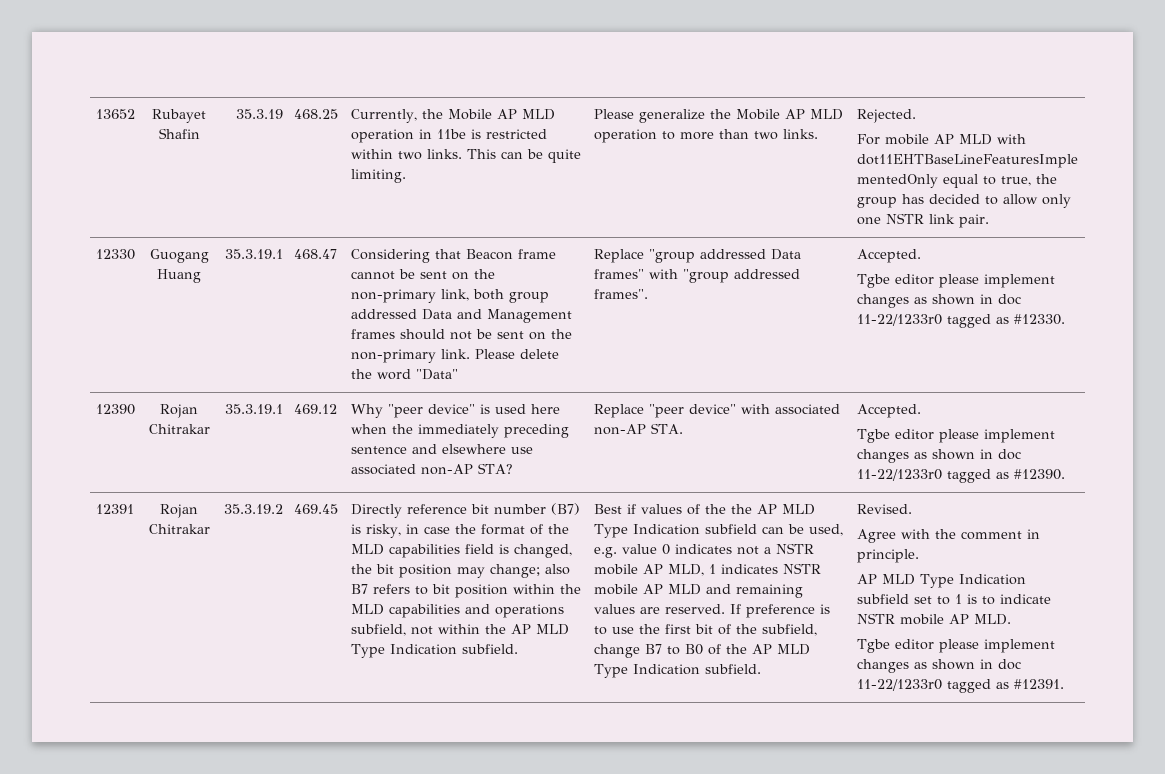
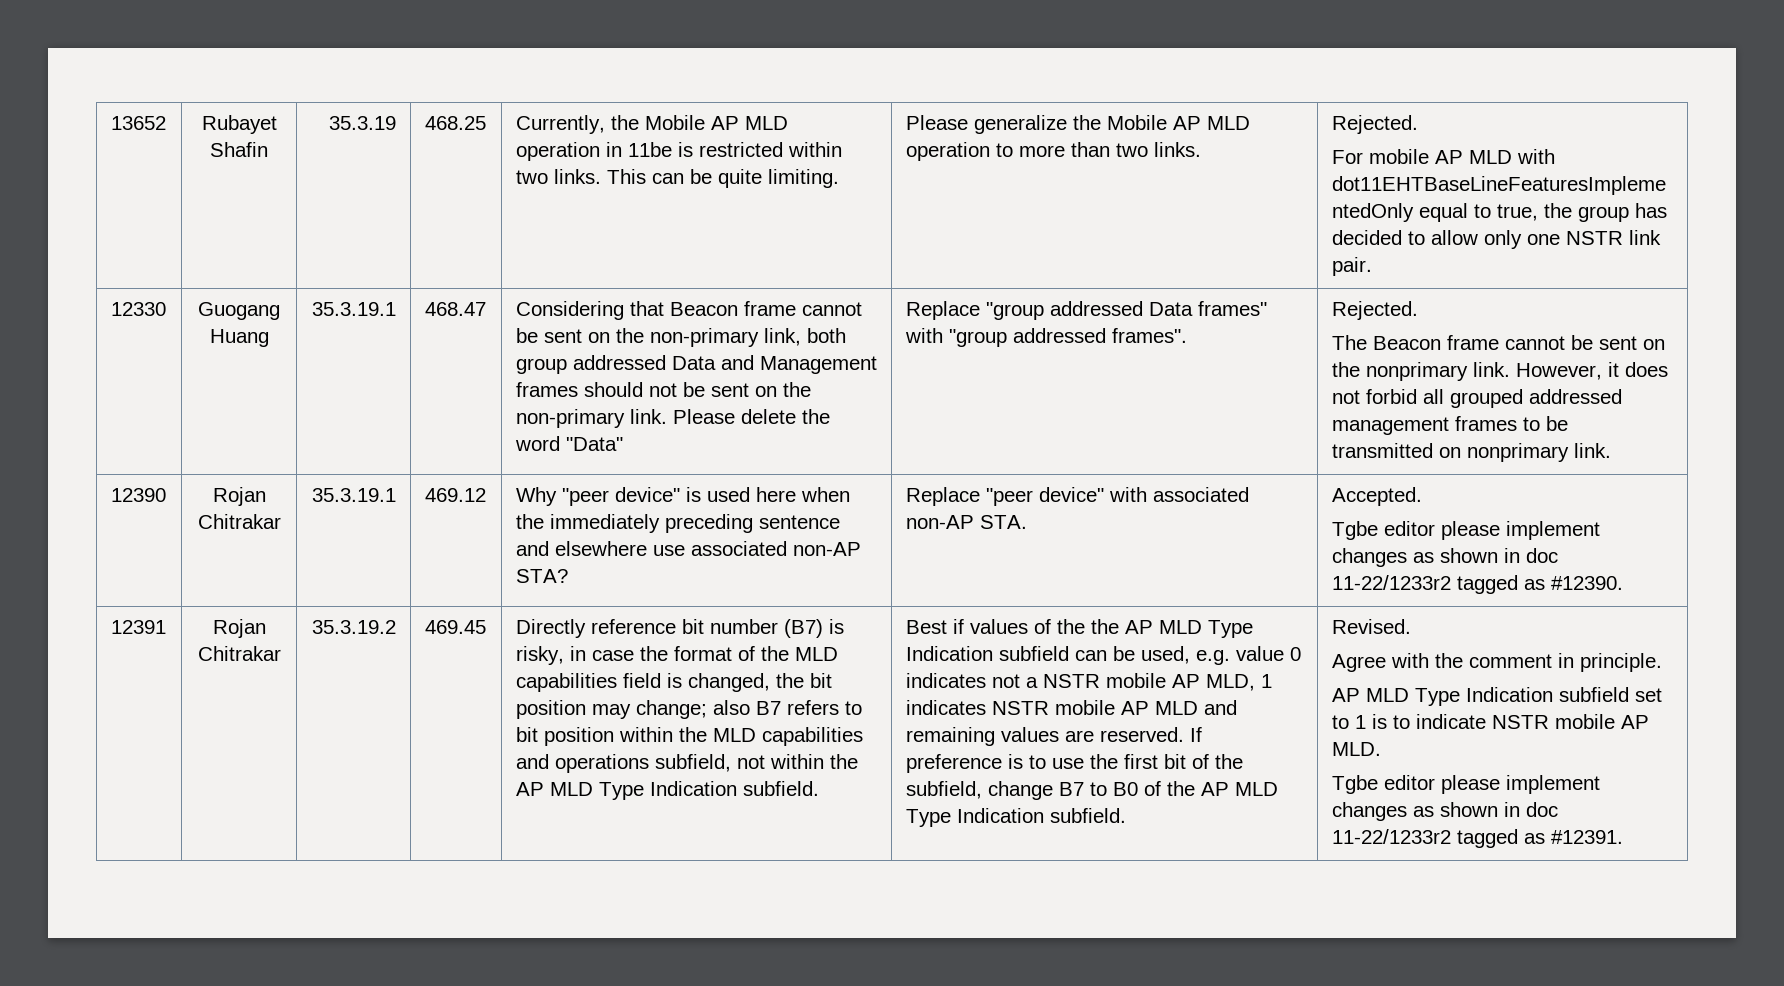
[856,249,921,263] [856,274,1055,288] [856,294,1021,308] [856,314,1065,328] Accepted. // Tgbe editor please implement changes as shown in doc 11-22/1233r0 tagged as #12330. -> [1331,301,1418,320] [1331,335,1665,350] [1331,362,1668,381] [1331,389,1622,408] [1331,416,1568,435] [1331,443,1611,462] Rejected. // The Beacon frame cannot be sent on the nonprimary link. However, it does not forbid all grouped addressed management frames to be transmitted on nonprimary link.
[856,469,942,481] 11-22/1233r0 -> [1331,575,1451,590] 11-22/1233r2
[856,679,942,691] 11-22/1233r0 -> [1331,829,1451,844] 11-22/1233r2

